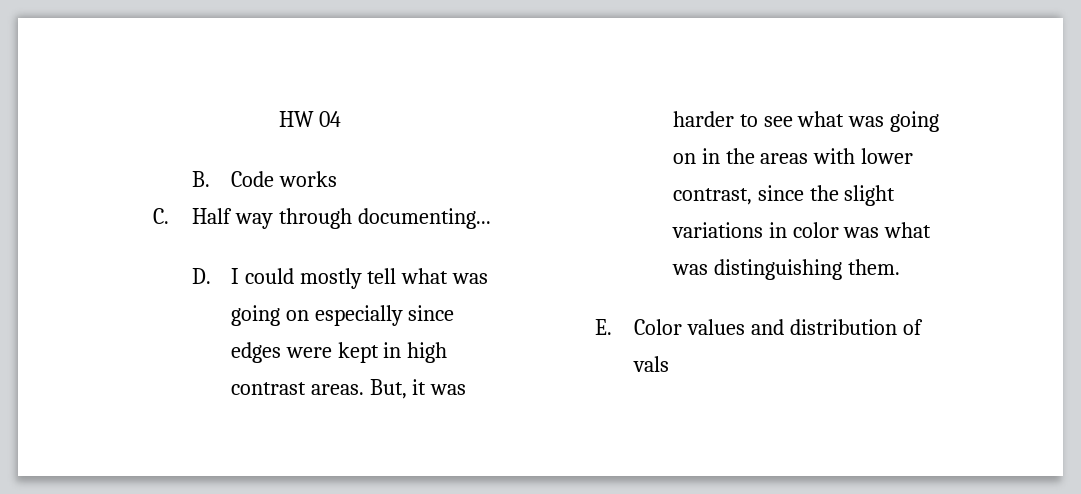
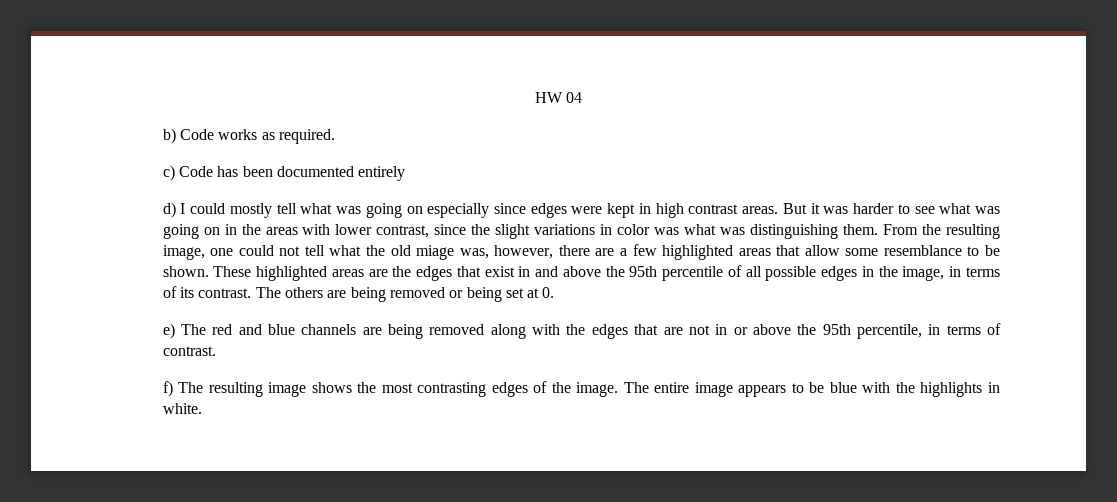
[191,171,210,187] B. -> [162,128,176,144] b)
[152,208,491,229] [191,268,211,284] // C. Half way through documenting... // D. -> [261,129,335,144] [162,165,406,181] [162,202,176,218] as required. // c) Code has been documented entirely // d)
[369,379,407,399] But, -> [782,203,807,214] But
[594,319,923,335] [632,356,669,372] // E. Color values and distribution of vals -> [883,224,1000,239] [162,244,1001,260] [162,265,1000,281] [162,286,555,302] [162,323,1002,339] [162,346,216,356] [162,381,1000,397] [162,403,202,414] From the resulting image, one could not tell what the old miage was, however, there are a few highlighted areas that allow some resemblance to be shown. These highlighted areas are the edges that exist in and above the 95th percentile of all possible edges in the image, in terms of its contrast. The others are being removed or being set at 0. // e) The red and blue channels are being removed along with the edges that are not in or above the 95th percentile, in terms of contrast. // f) The resulting image shows the most contrasting edges of the image. The entire image appears to be blue with the highlights in white.

